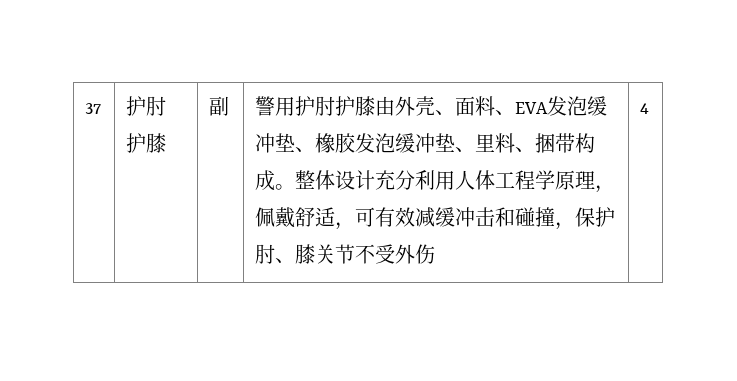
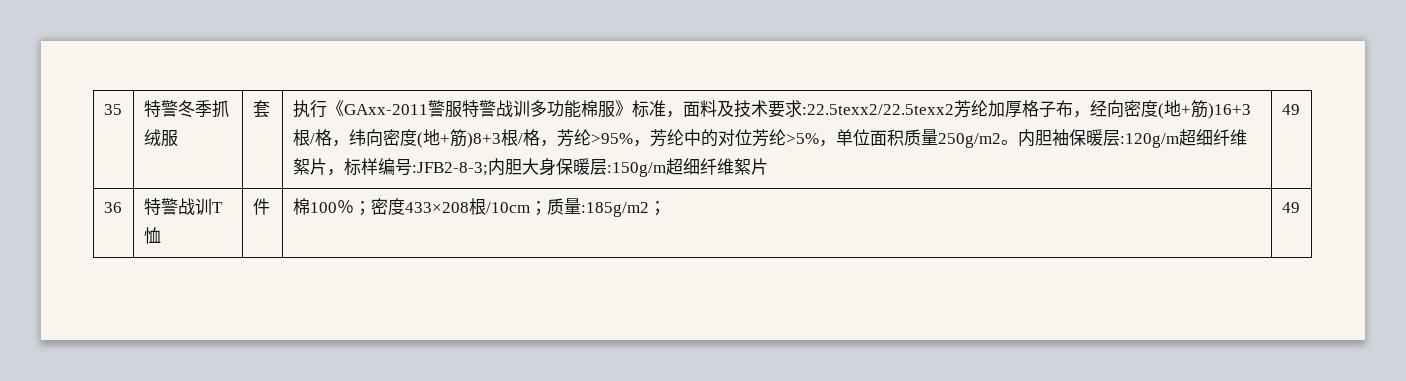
[85,103,102,114] [126,96,167,116] [126,133,167,153] [209,96,230,116] [255,96,608,116] [255,133,596,153] [255,170,616,193] [255,207,616,230] [255,244,436,264] [640,103,650,114] 37 | 护肘护膝 | 副 | 警用护肘护膝由外壳、面料、EVA发泡缓冲垫、橡胶发泡缓冲垫、里料、捆带构成。整体设计充分利用人体工程学原理，佩戴舒适，可有效减缓冲击和碰撞，保护肘、膝关节不受外伤 | 4 -> [103,104,122,115] [143,100,229,118] [143,129,178,147] [252,100,270,118] [292,100,1251,119] [292,129,1247,148] [292,158,768,177] [1281,104,1300,115] [103,202,122,213] [143,198,223,216] [143,227,161,244] [252,198,270,215] [292,198,666,217] [1281,202,1300,213] 35 | 特警冬季抓绒服 | 套 | 执行《GAxx-2011警服特警战训多功能棉服》标准，面料及技术要求:22.5texx2/22.5texx2芳纶加厚格子布，经向密度(地+筋)16+3根/格，纬向密度(地+筋)8+3根/格，芳纶>95%，芳纶中的对位芳纶>5%，单位面积质量250g/m2。内胆袖保暖层:120g/m超细纤维絮片，标样编号:JFB2-8-3;内胆大身保暖层:150g/m超细纤维絮片 | 49 // 36 | 特警战训T恤 | 件 | 棉100％；密度433×208根/10cm；质量:185g/m2； | 49

